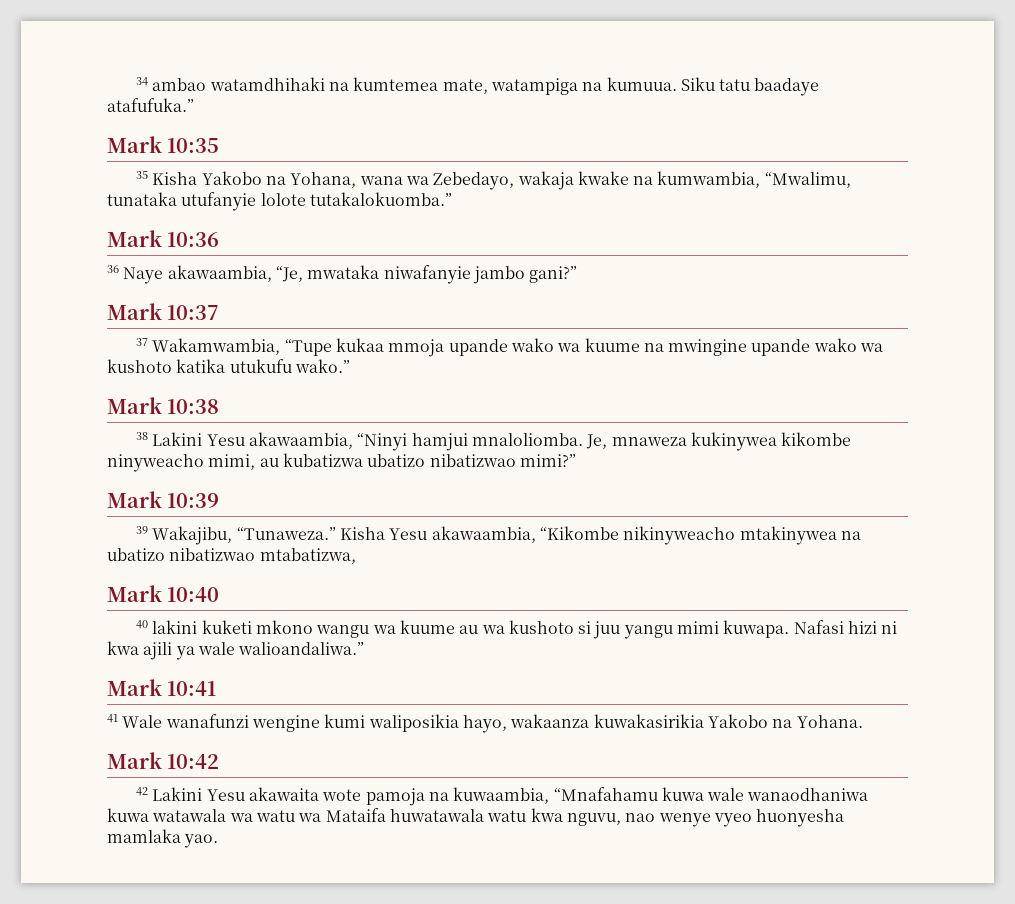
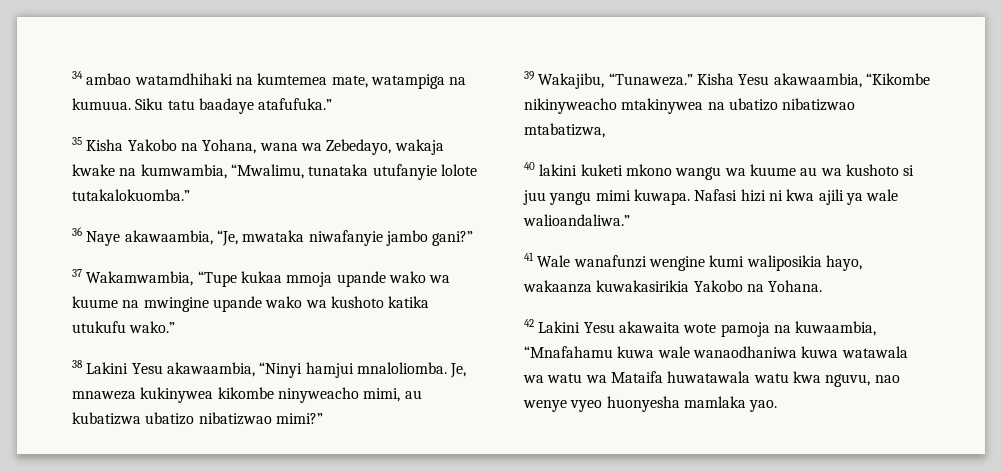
[107,136,220,153] // Mark 10:35 -> (333, 104) none
[107,230,220,247] // Mark 10:36 -> (190, 195) none
[107,303,220,320] // Mark 10:37 -> (474, 238) none
[107,397,220,414] // Mark 10:38 -> (176, 327) none
[107,491,220,508] // Mark 10:39 -> (323, 418) none
[107,585,220,602] // Mark 10:40 -> (605, 130) none
[107,679,217,696] // Mark 10:41 -> (630, 220) none
[107,752,220,769] // Mark 10:42 -> (823, 286) none

